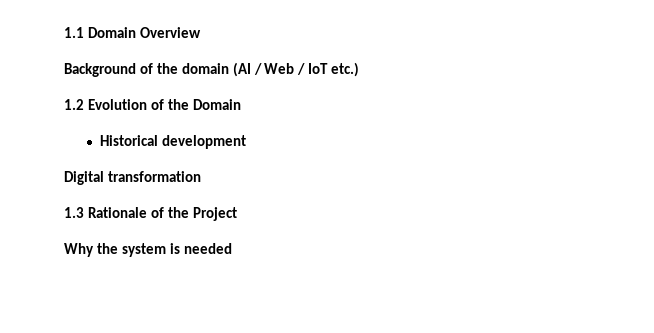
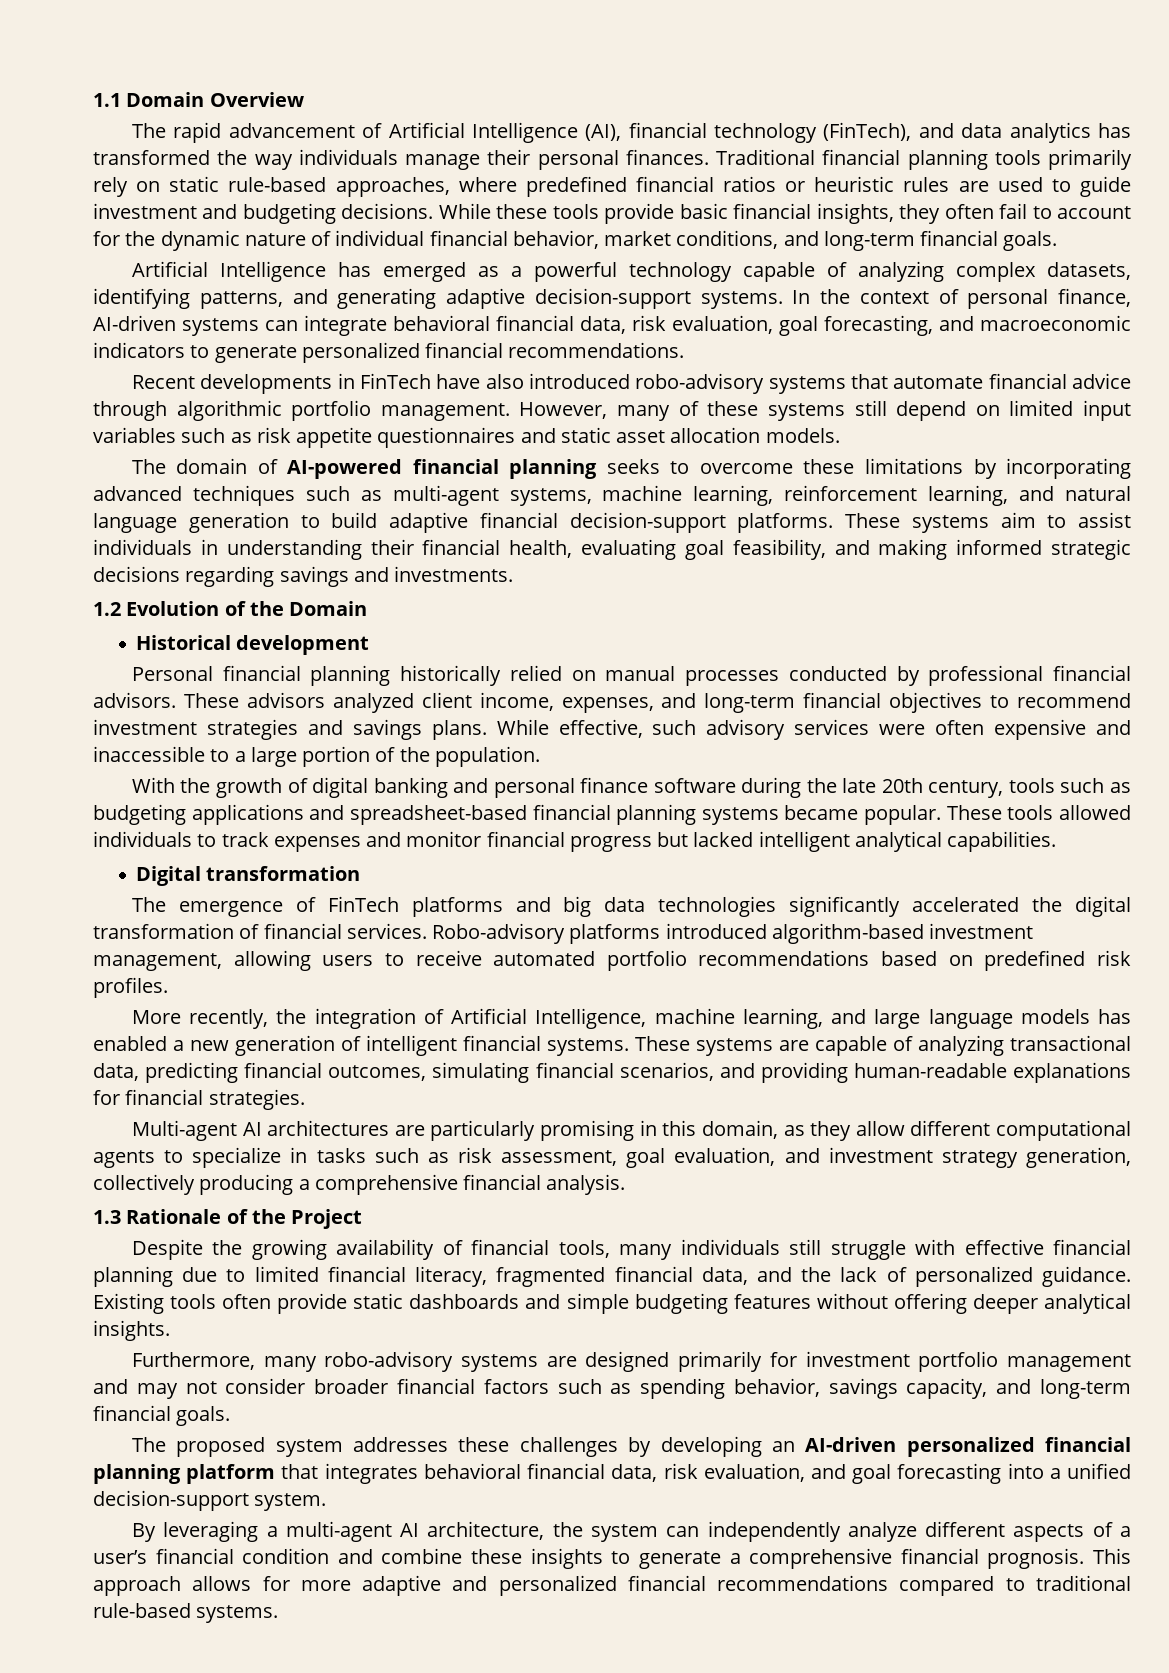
[64,62,360,77] Background of the domain (AI / Web / IoT etc.) -> [131,122,1132,143] [93,149,1132,170] [93,176,1131,197] [93,203,1132,224] [93,230,1058,251] [131,261,1131,282] [93,288,1131,309] [93,315,1131,336] [93,342,685,363] [131,373,1132,394] [93,400,1132,421] [93,427,840,448] [131,458,1131,479] [93,485,1131,506] [93,512,1131,533] [93,539,1131,560] [93,566,514,587] The rapid advancement of Artificial Intelligence (AI), financial technology (FinTech), and data analytics has transformed the way individuals manage their personal finances. Traditional financial planning tools primarily rely on static rule-based approaches, where predefined financial ratios or heuristic rules are used to guide investment and budgeting decisions. While these tools provide basic financial insights, they often fail to account for the dynamic nature of individual financial behavior, market conditions, and long-term financial goals. // Artificial Intelligence has emerged as a powerful technology capable of analyzing complex datasets, identifying patterns, and generating adaptive decision-support systems. In the context of personal finance, AI-driven systems can integrate behavioral financial data, risk evaluation, goal forecasting, and macroeconomic indicators to generate personalized financial recommendations. // Recent developments in FinTech have also introduced robo-advisory systems that automate financial advice through algorithmic portfolio management. However, many of these systems still depend on limited input variables such as risk appetite questionnaires and static asset allocation models. // The domain of AI-powered financial planning seeks to overcome these limitations by incorporating advanced techniques such as multi-agent systems, machine learning, reinforcement learning, and natural language generation to build adaptive financial decision-support platforms. These systems aim to assist individuals in understanding their financial health, evaluating goal feasibility, and making informed strategic decisions regarding savings and investments.
[64,171,201,185] Digital transformation -> [131,665,1131,686] [93,692,1131,713] [93,719,1131,740] [93,746,540,767] [131,777,1131,798] [93,804,1131,825] [93,831,1057,852] [136,866,361,886] [131,896,1131,917] [93,923,1034,944] [93,950,1131,971] [93,977,168,998] [131,1008,1131,1029] [93,1035,1131,1056] [93,1062,1131,1083] [93,1089,305,1110] [131,1120,1131,1141] [93,1147,1131,1168] [93,1174,626,1195] Personal financial planning historically relied on manual processes conducted by professional financial advisors. These advisors analyzed client income, expenses, and long-term financial objectives to recommend investment strategies and savings plans. While effective, such advisory services were often expensive and inaccessible to a large portion of the population. // With the growth of digital banking and personal finance software during the late 20th century, tools such as budgeting applications and spreadsheet-based financial planning systems became popular. These tools allowed individuals to track expenses and monitor financial progress but lacked intelligent analytical capabilities. // Digital transformation // The emergence of FinTech platforms and big data technologies significantly accelerated the digital transformation of financial services. Robo-advisory platforms introduced algorithm-based investment management, allowing users to receive automated portfolio recommendations based on predefined risk profiles. // More recently, the integration of Artificial Intelligence, machine learning, and large language models has enabled a new generation of intelligent financial systems. These systems are capable of analyzing transactional data, predicting financial outcomes, simulating financial scenarios, and providing human-readable explanations for financial strategies. // Multi-agent AI architectures are particularly promising in this domain, as they allow different computational agents to specialize in tasks such as risk assessment, goal evaluation, and investment strategy generation, collectively producing a comprehensive financial analysis.
[64,243,232,257] Why the system is needed -> [131,1239,1131,1260] [93,1266,1132,1287] [93,1293,1132,1314] [93,1320,170,1341] [131,1351,1131,1372] [93,1378,1131,1399] [93,1405,231,1426] [131,1436,1131,1457] [93,1463,1131,1484] [93,1490,327,1511] [131,1521,1131,1542] [93,1548,1132,1569] [93,1575,1131,1596] [93,1603,279,1623] Despite the growing availability of financial tools, many individuals still struggle with effective financial planning due to limited financial literacy, fragmented financial data, and the lack of personalized guidance. Existing tools often provide static dashboards and simple budgeting features without offering deeper analytical insights. // Furthermore, many robo-advisory systems are designed primarily for investment portfolio management and may not consider broader financial factors such as spending behavior, savings capacity, and long-term financial goals. // The proposed system addresses these challenges by developing an AI-driven personalized financial planning platform that integrates behavioral financial data, risk evaluation, and goal forecasting into a unified decision-support system. // By leveraging a multi-agent AI architecture, the system can independently analyze different aspects of a user’s financial condition and combine these insights to generate a comprehensive financial prognosis. This approach allows for more adaptive and personalized financial recommendations compared to traditional rule-based systems.

